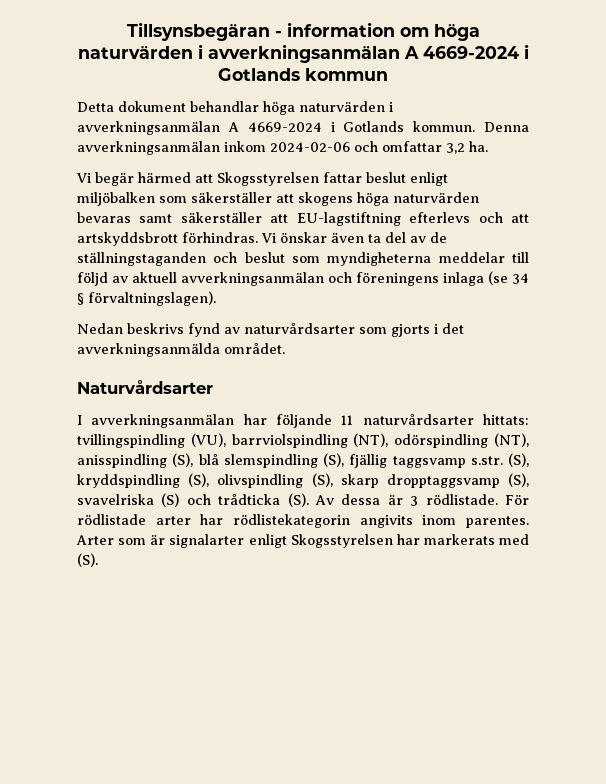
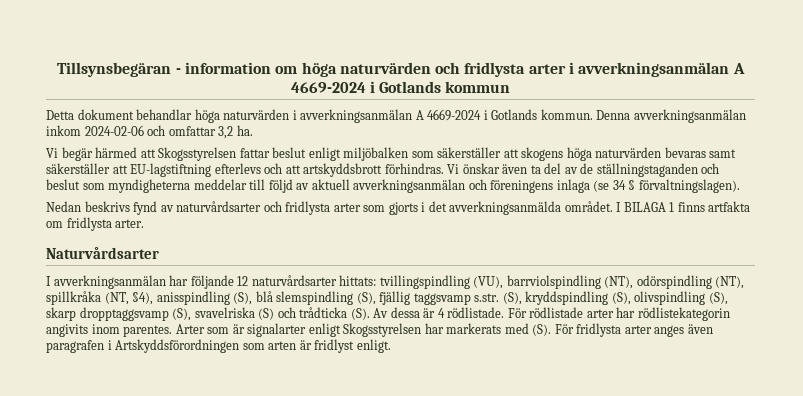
(193, 52) none -> [435,62,566,77] och fridlysta arter
(355, 328) none -> [263,201,361,215] och fridlysta arter
(285, 348) none -> [616,201,751,212] [46,217,145,231] I BILAGA 1 finns artfakta om fridlysta arter.
[341,415,354,425] 11 -> [237,276,249,286] 12
(529, 440) none -> [46,291,154,305] spillkråka (NT, §4),
[410,496,419,506] 3 -> [437,308,445,318] 4
(98, 560) none -> [554,323,713,337] [46,339,391,353] För fridlysta arter anges även paragrafen i Artskyddsförordningen som arten är fridlyst enligt.

